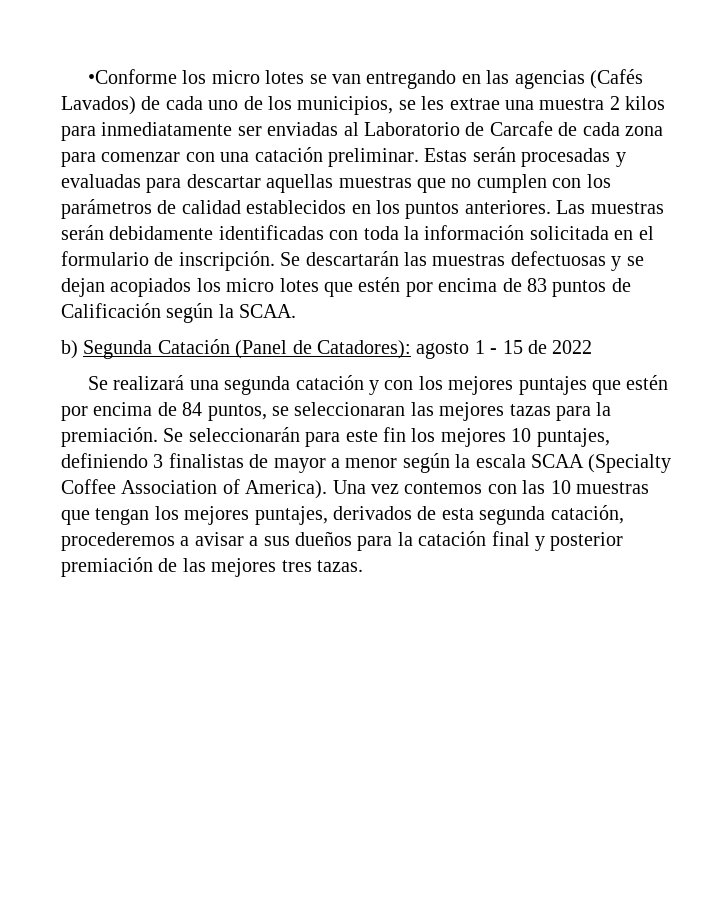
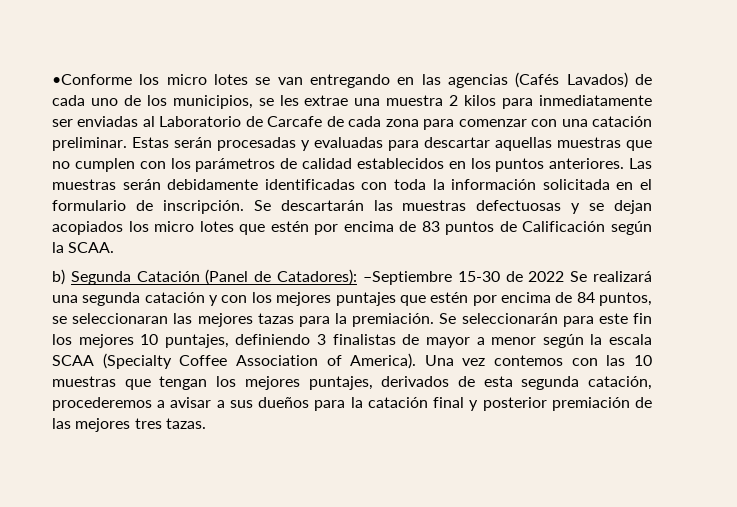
[416,340,523,359] agosto 1 - 15 -> [362,271,500,285] –Septiembre 15-30
(593, 347) // -> (565, 276) none

